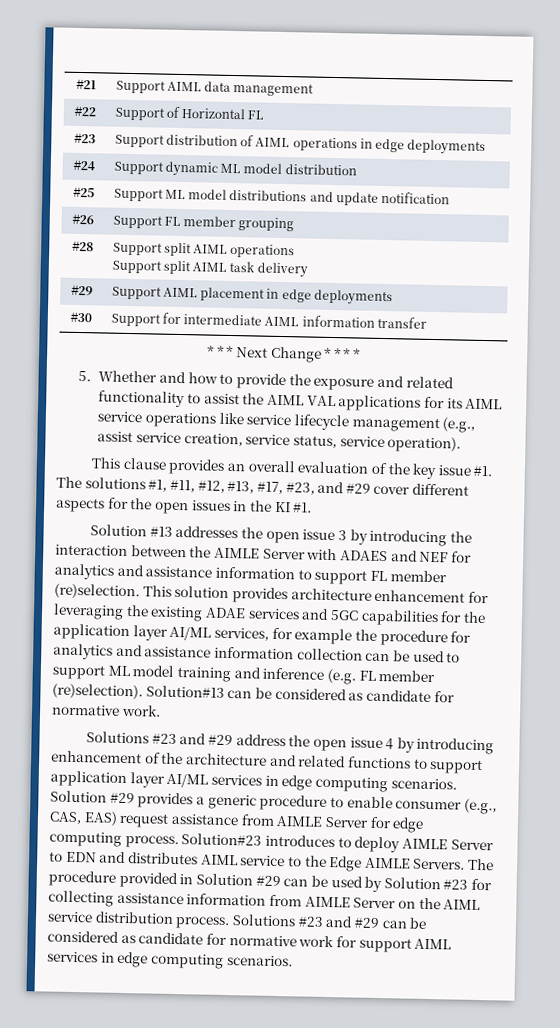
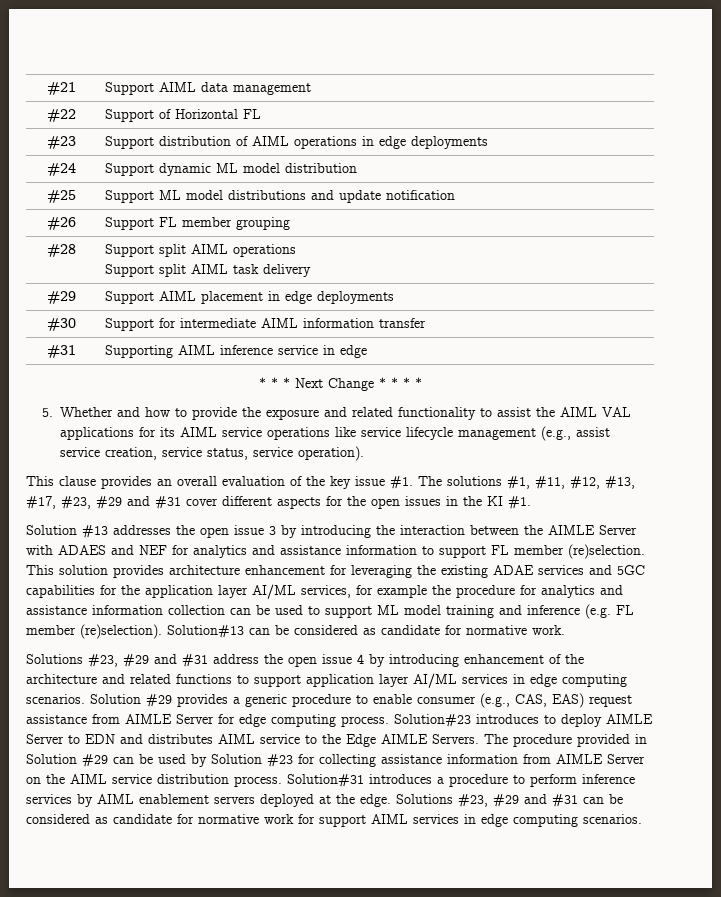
(427, 322) none -> [46,345,76,358] [105,345,368,358] // #31 | Supporting AIML inference service in edge
[317,481,371,494] and #29 -> [96,496,181,509] #29 and #31
[151,733,233,746] #23 and #29 -> [88,654,208,667] #23, #29 and #31
[231,914,380,929] Solutions #23 and #29 -> [287,774,635,787] [26,794,578,807] Solution#31 introduces a procedure to perform inference services by AIML enablement servers deployed at the edge. Solutions #23, #29 and #31

